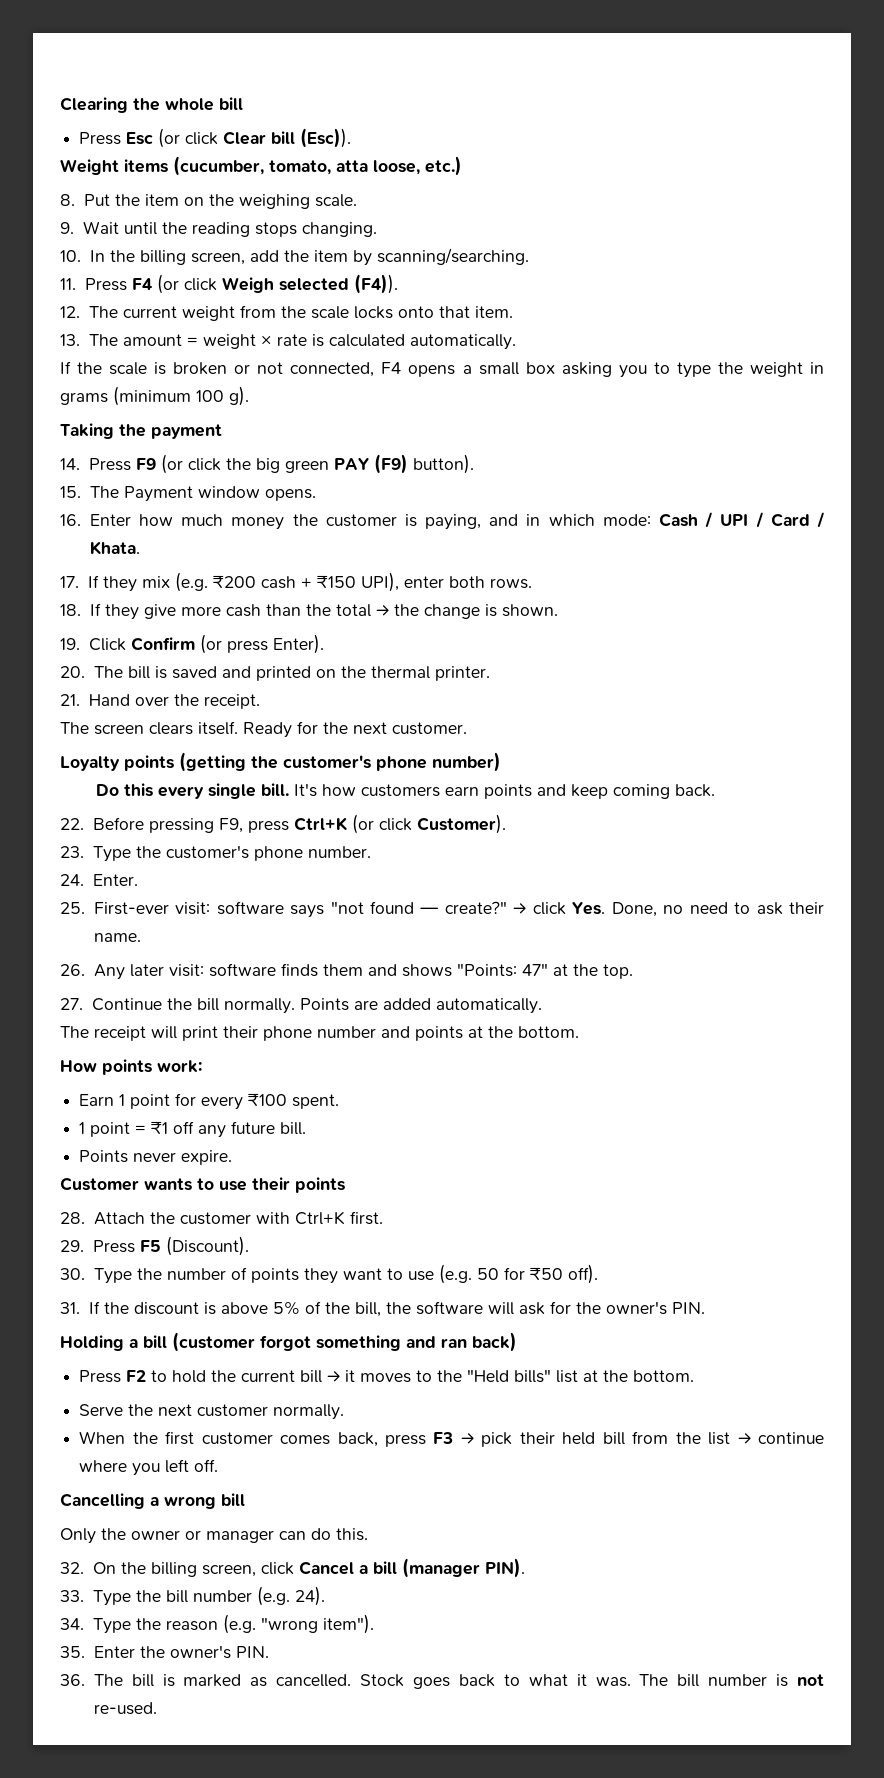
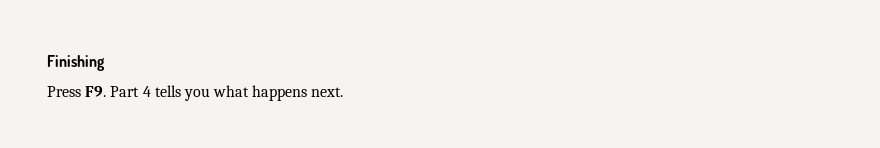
[60,97,243,113] [79,128,352,148] [60,156,462,176] [60,194,357,209] [60,221,378,237] [60,248,529,266] [60,274,398,294] [60,305,513,321] [60,334,516,350] [60,361,824,378] [60,386,249,406] [60,423,222,439] [60,454,474,474] [60,486,316,502] [60,512,826,530] [89,541,140,555] [60,572,532,592] [60,603,558,620] [60,634,324,654] [60,666,490,681] [60,694,260,709] [60,721,467,738] [60,752,501,772] [96,783,716,799] [60,814,506,834] [60,845,371,862] [60,874,138,886] [60,901,824,918] [93,933,141,942] [60,963,633,980] [60,998,542,1014] [60,1026,579,1041] [60,1059,202,1075] [79,1093,340,1110] [79,1121,307,1138] [79,1150,233,1165] [60,1177,345,1193] [60,1211,383,1225] [60,1236,249,1256] [60,1264,598,1284] [60,1301,705,1317] [60,1332,517,1352] [79,1369,695,1383] [79,1404,345,1420] [79,1431,825,1447] [79,1459,219,1476] [60,1493,245,1509] [60,1528,368,1544] [60,1558,525,1578] [60,1586,325,1606] [60,1614,374,1634] [60,1645,269,1659] [60,1674,824,1689] [93,1702,157,1715] Clearing the whole bill // Press Esc (or click Clear bill (Esc)). // Weight items (cucumber, tomato, atta loose, etc.) // 8. Put the item on the weighing scale. // 9. Wait until the reading stops changing. // 10. In the billing screen, add the item by scanning/searching. // 11. Press F4 (or click Weigh selected (F4)). // 12. The current weight from the scale locks onto that item. // 13. The amount = weight × rate is calculated automatically. // If the scale is broken or not connected, F4 opens a small box asking you to type the weight in grams (minimum 100 g). // Taking the payment // 14. Press F9 (or click the big green PAY (F9) button). // 15. The Payment window opens. // 16. Enter how much money the customer is paying, and in which mode: Cash / UPI / Card / Khata. // 17. If they mix (e.g. ₹200 cash + ₹150 UPI), enter both rows. // 18. If they give more cash than the total → the change is shown. // 19. Click Confirm (or press Enter). // 20. The bill is saved and printed on the thermal printer. // 21. Hand over the receipt. // The screen clears itself. Ready for the next customer. // Loyalty points (getting the customer's phone number) // Do this every single bill. It's how customers earn points and keep coming back. // 22. Before pressing F9, press Ctrl+K (or click Customer). // 23. Type the customer's phone number. // 24. Enter. // 25. First-ever visit: software says "not found — create?" → click Yes. Done, no need to ask their name. // 26. Any later visit: software finds them and shows "Points: 47" at the top. // 27. Continue the bill normally. Points are added automatically. // The receipt will print their phone number and points at the bottom. // How points work: // Earn 1 point for every ₹100 spent. // 1 point = ₹1 off any future bill. // Points never expire. // Customer wants to use their points // 28. Attach the customer with Ctrl+K first. // 29. Press F5 (Discount). // 30. Type the number of points they want to use (e.g. 50 for ₹50 off). // 31. If the discount is above 5% of the bill, the software will ask for the owner's PIN. // Holding a bill (customer forgot something and ran back) // Press F2 to hold the current bill → it moves to the "Held bills" list at the bottom. // Serve the next customer normally. // When the first customer comes back, press F3 → pick their held bill from the list → continue where you left off. // Cancelling a wrong bill // Only the owner or manager can do this. // 32. On the billing screen, click Cancel a bill (manager PIN). // 33. Type the bill number (e.g. 24). // 34. Type the reason (e.g. "wrong item"). // 35. Enter the owner's PIN. // 36. The bill is marked as cancelled. Stock goes back to what it was. The bill number is not re-used. -> [47,55,105,71] [47,85,344,101] Finishing // Press F9. Part 4 tells you what happens next.

